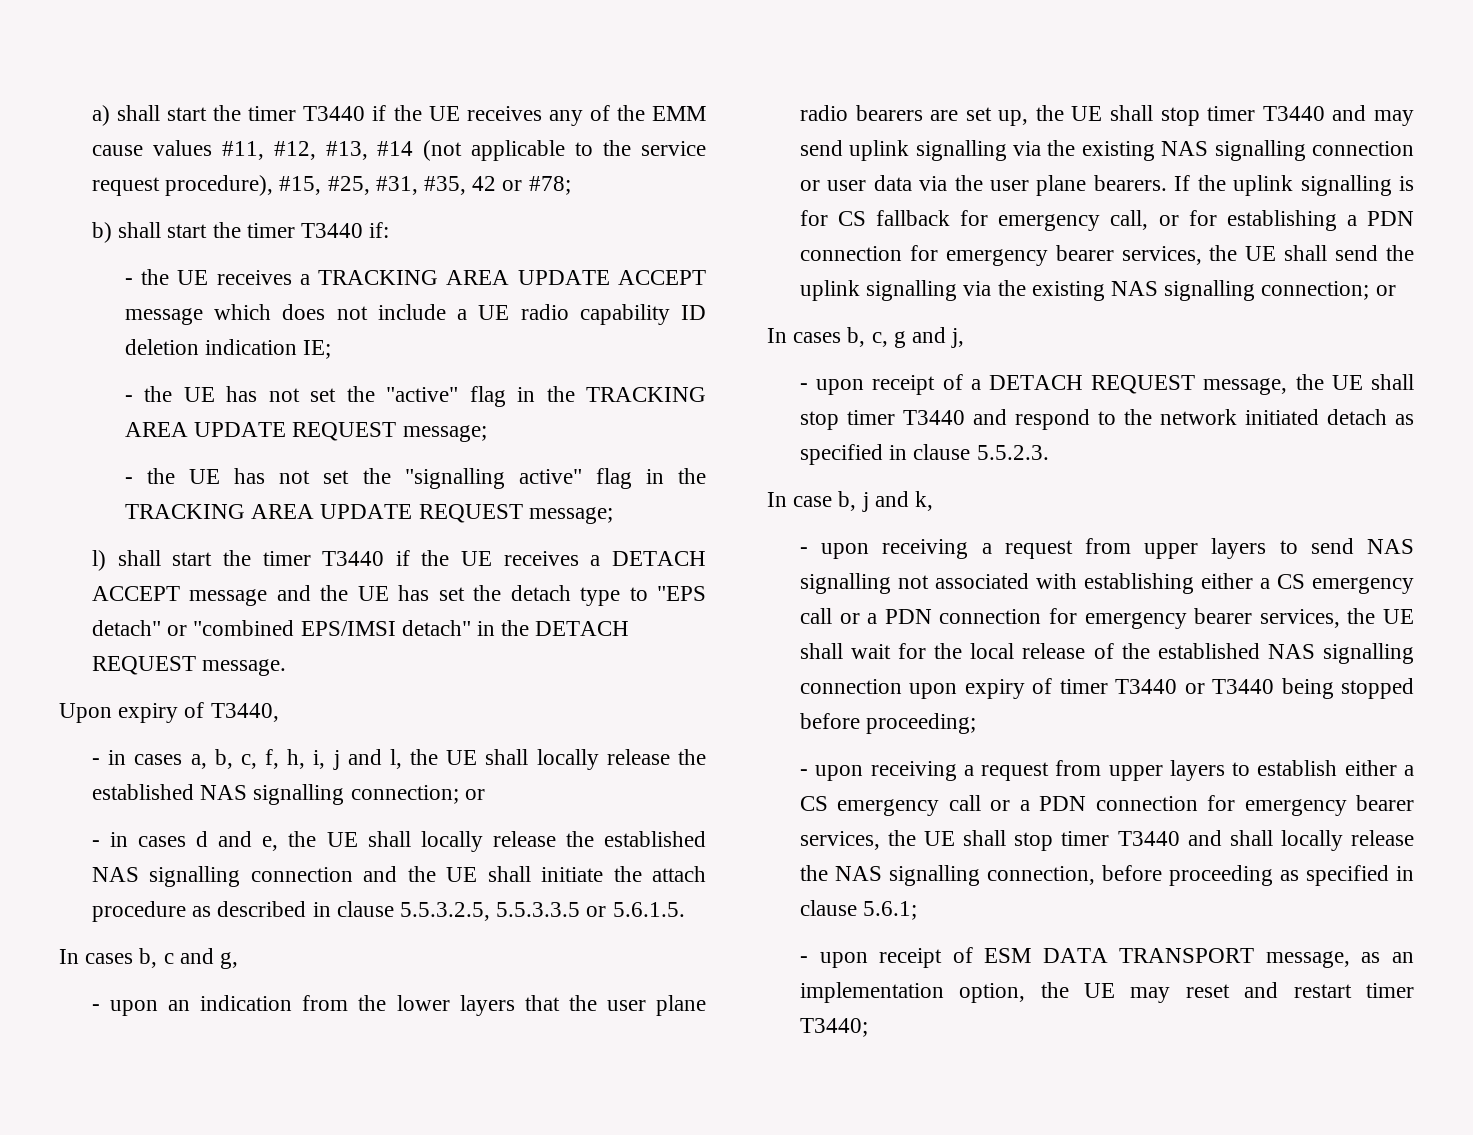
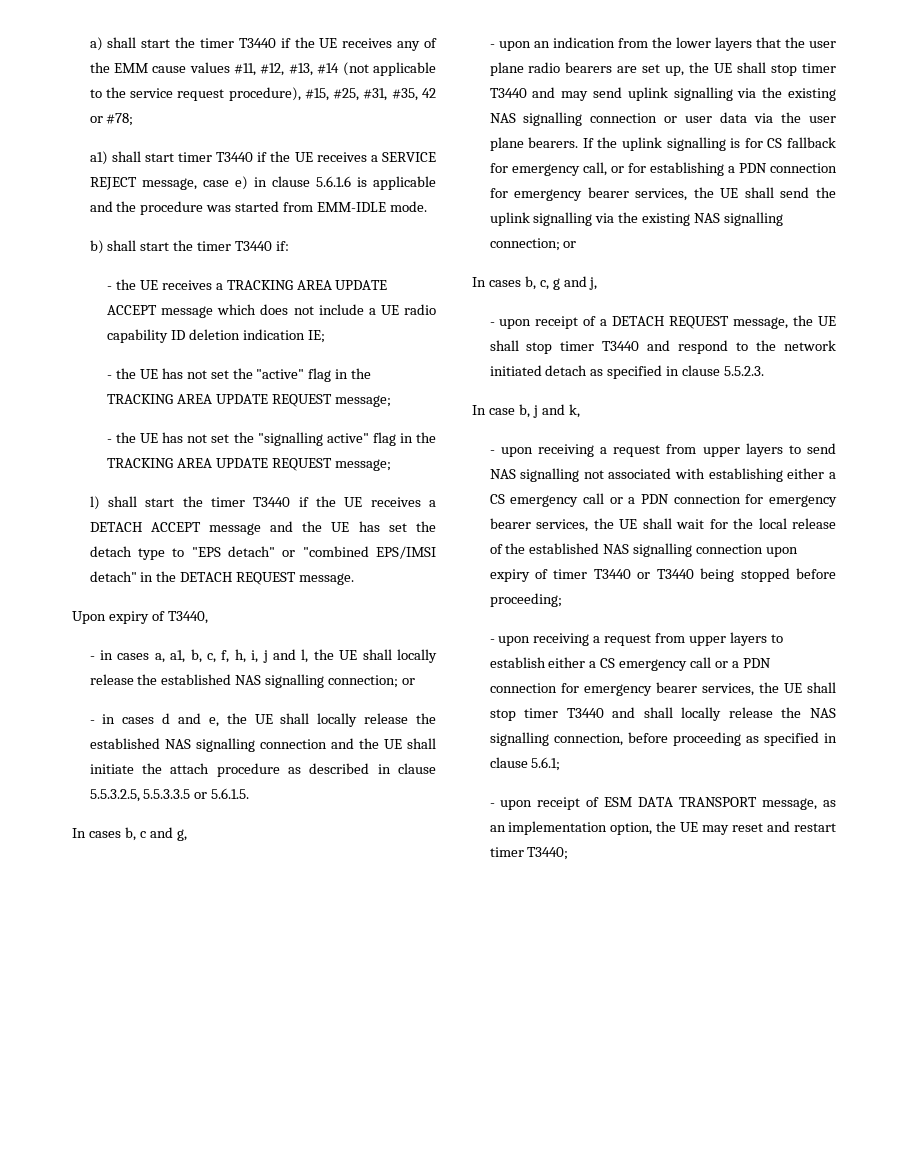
(571, 185) none -> [89,151,436,165] [89,176,436,190] [89,201,427,215] // a1) shall start timer T3440 if the UE receives a SERVICE REJECT message, case e) in clause 5.6.1.6 is applicable and the procedure was started from EMM-IDLE mode.
(207, 761) none -> [170,650,186,663] a1,

